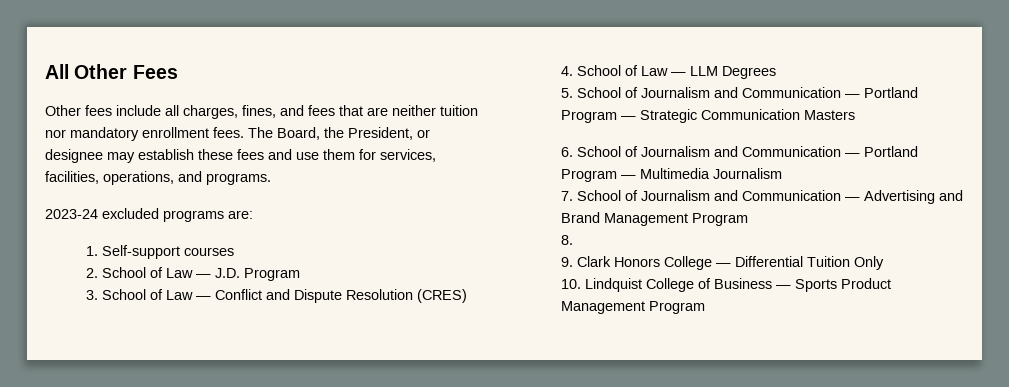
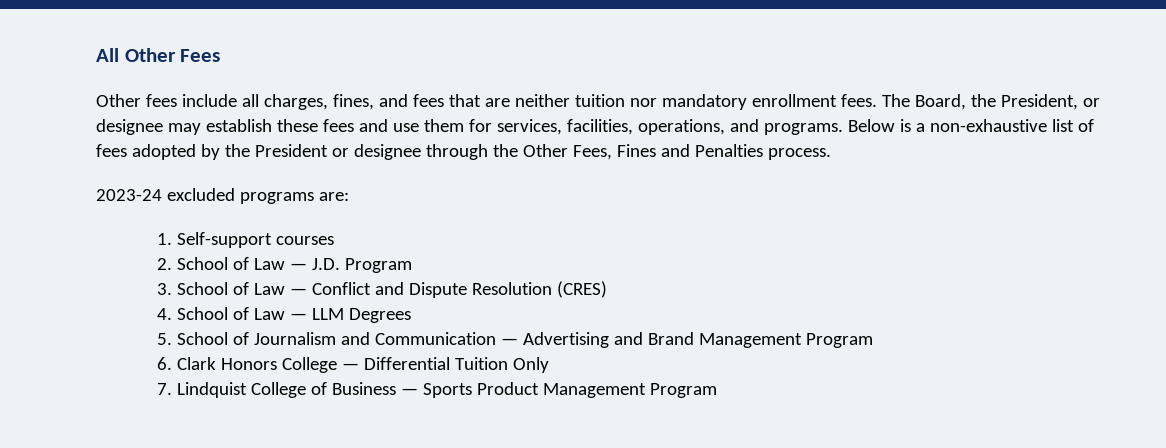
(271, 179) none -> [847,119,1094,132] [96,144,831,160] Below is a non-exhaustive list of fees adopted by the President or designee through the Other Fees, Fines and Penalties process.
[863,87,918,98] [560,109,855,123] [560,146,918,157] [560,168,782,182] [560,190,860,201] Portland Program — Strategic Communication Masters // 6. School of Journalism and Communication — Portland Program — Multimedia Journalism // 7. School of Journalism and Communication — -> (519, 341) none
[560,235,573,245] [560,257,573,267] 8. // 9. -> [157,357,173,370] 6.
[560,279,581,289] 10. -> [157,383,173,395] 7.

